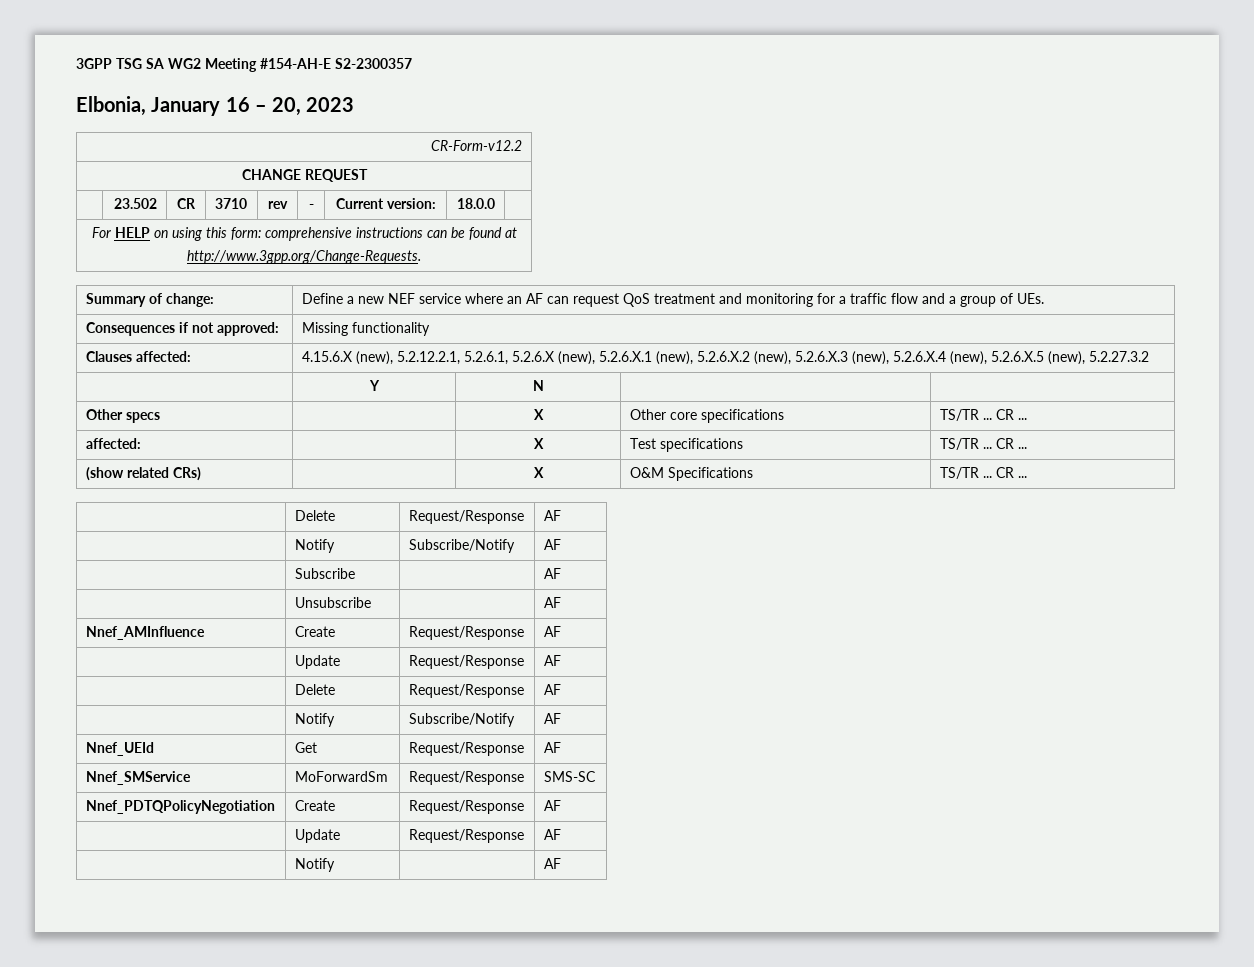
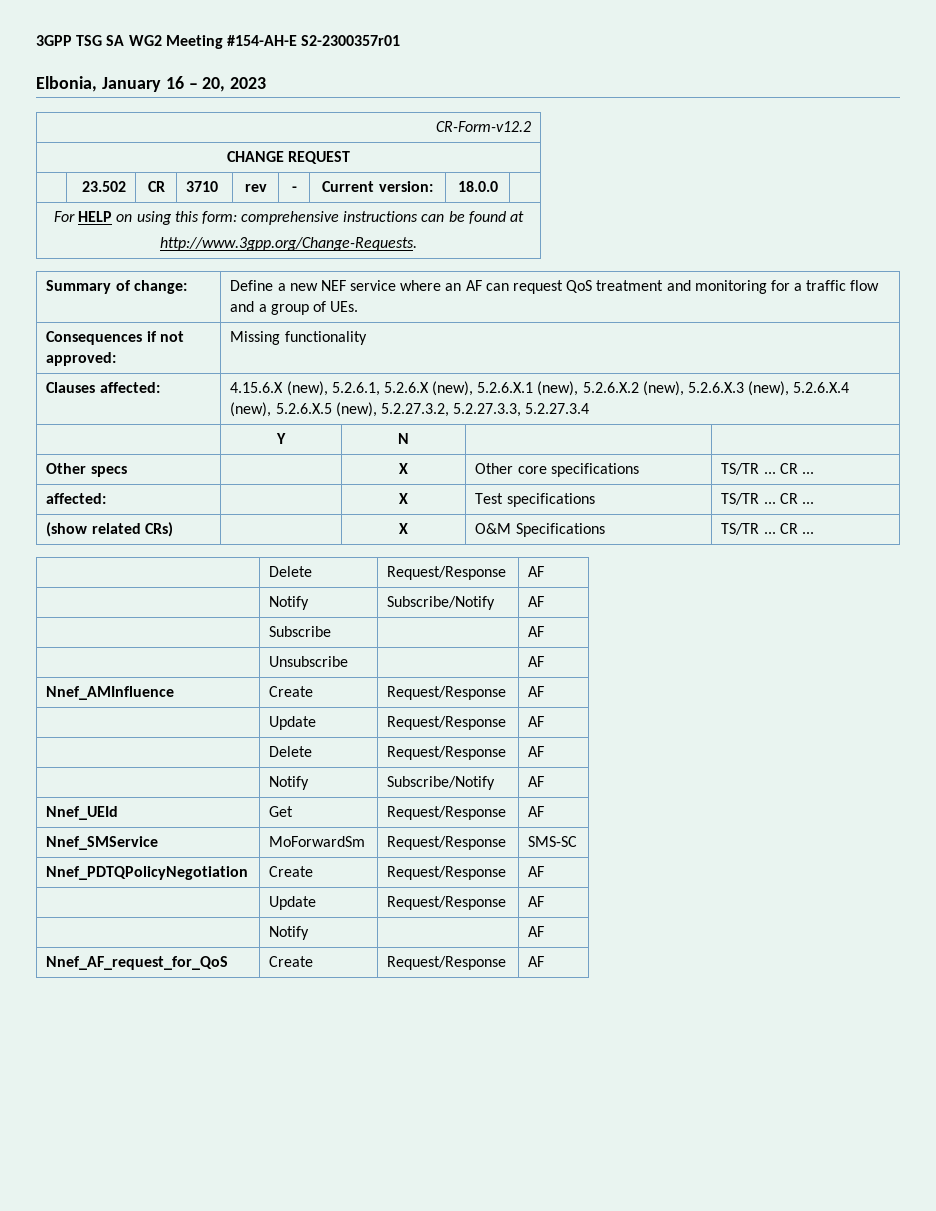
[335,58,412,69] S2-2300357 -> [301,35,401,46] S2-2300357r01
[396,351,460,365] 5.2.12.2.1, -> (328, 388) none
[1088,351,1149,362] 5.2.27.3.2 -> [380,403,590,417] 5.2.27.3.2, 5.2.27.3.3, 5.2.27.3.4
(561, 863) none -> [46,956,229,970] [269,956,314,967] [387,956,507,970] [528,956,545,967] // Nnef_AF_request_for_QoS | Create | Request/Response | AF

